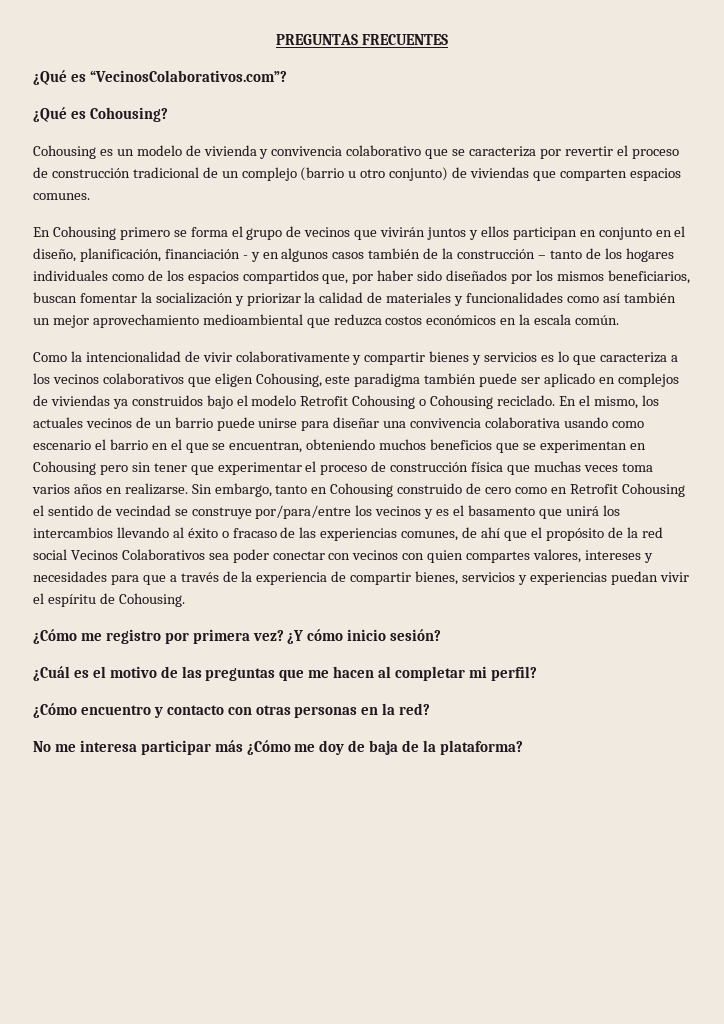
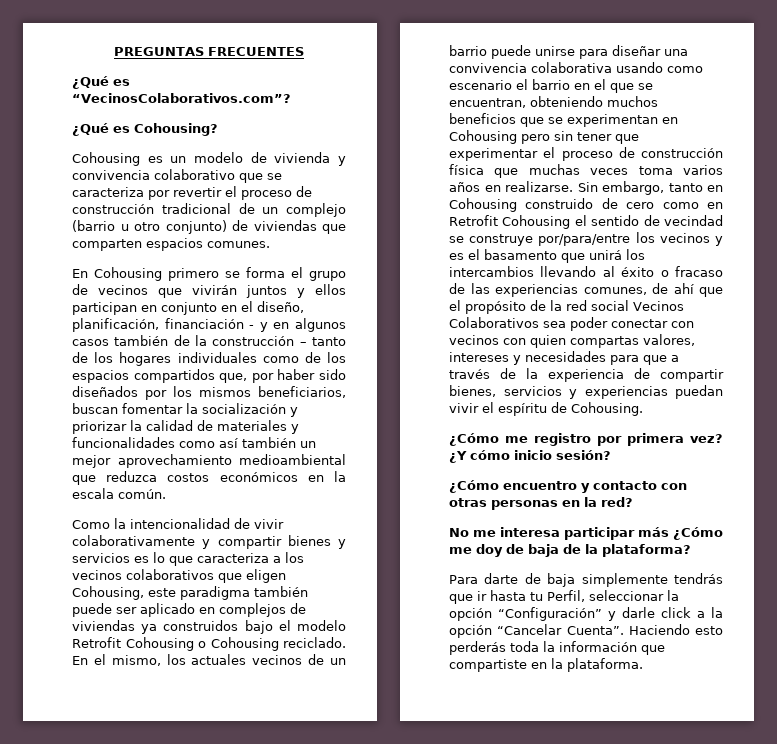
[466,551,531,563] compartes -> [570,336,639,348] compartas
[33,666,537,681] // ¿Cuál es el motivo de las preguntas que me hacen al completar mi perfil? -> (611, 455) none
(523, 747) none -> [449,573,723,587] [449,590,679,604] [449,607,723,621] [449,624,723,638] [449,641,665,655] [449,658,643,672] // Para darte de baja simplemente tendrás que ir hasta tu Perfil, seleccionar la opción “Configuración” y darle click a la opción “Cancelar Cuenta”. Haciendo esto perderás toda la información que compartiste en la plataforma.

